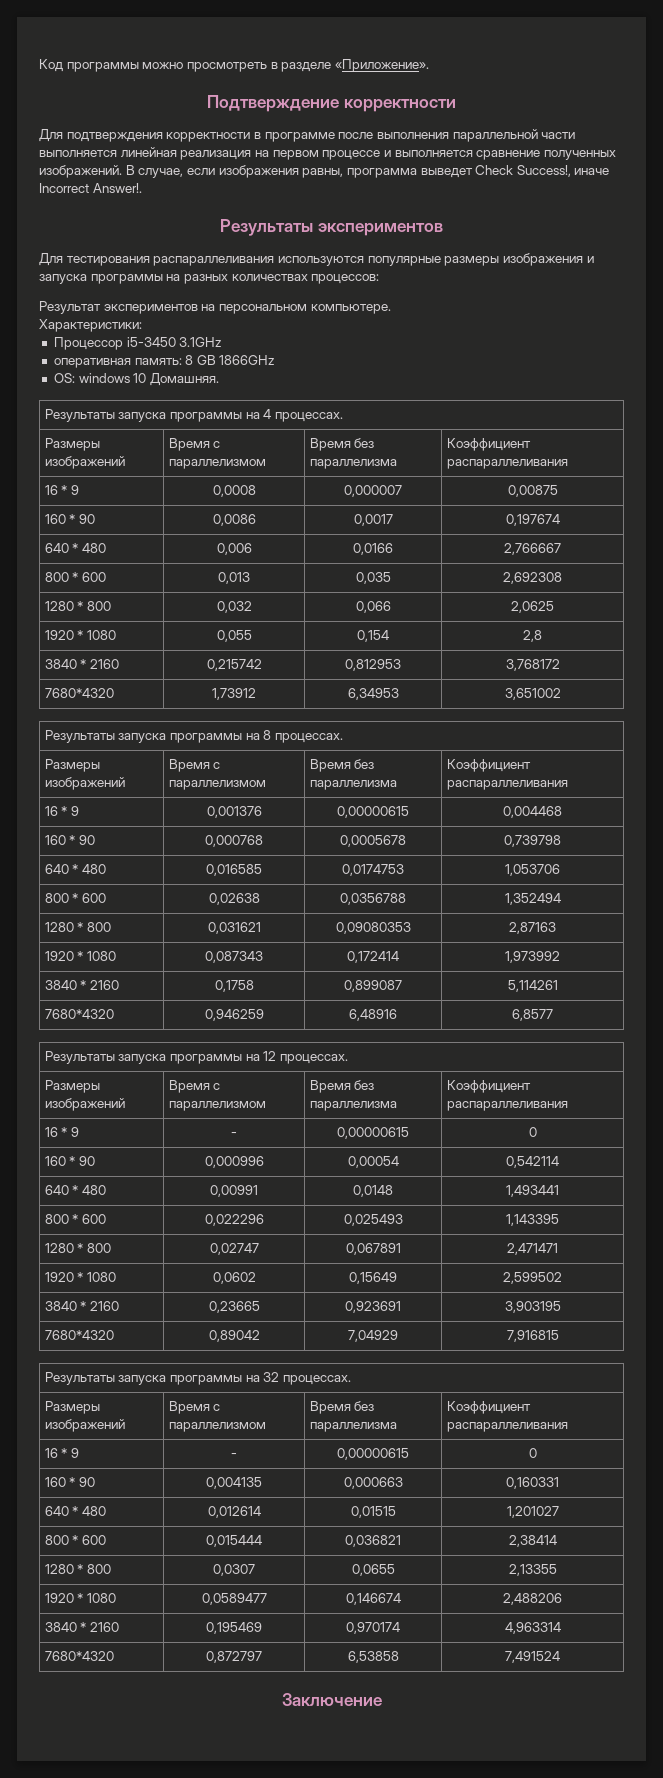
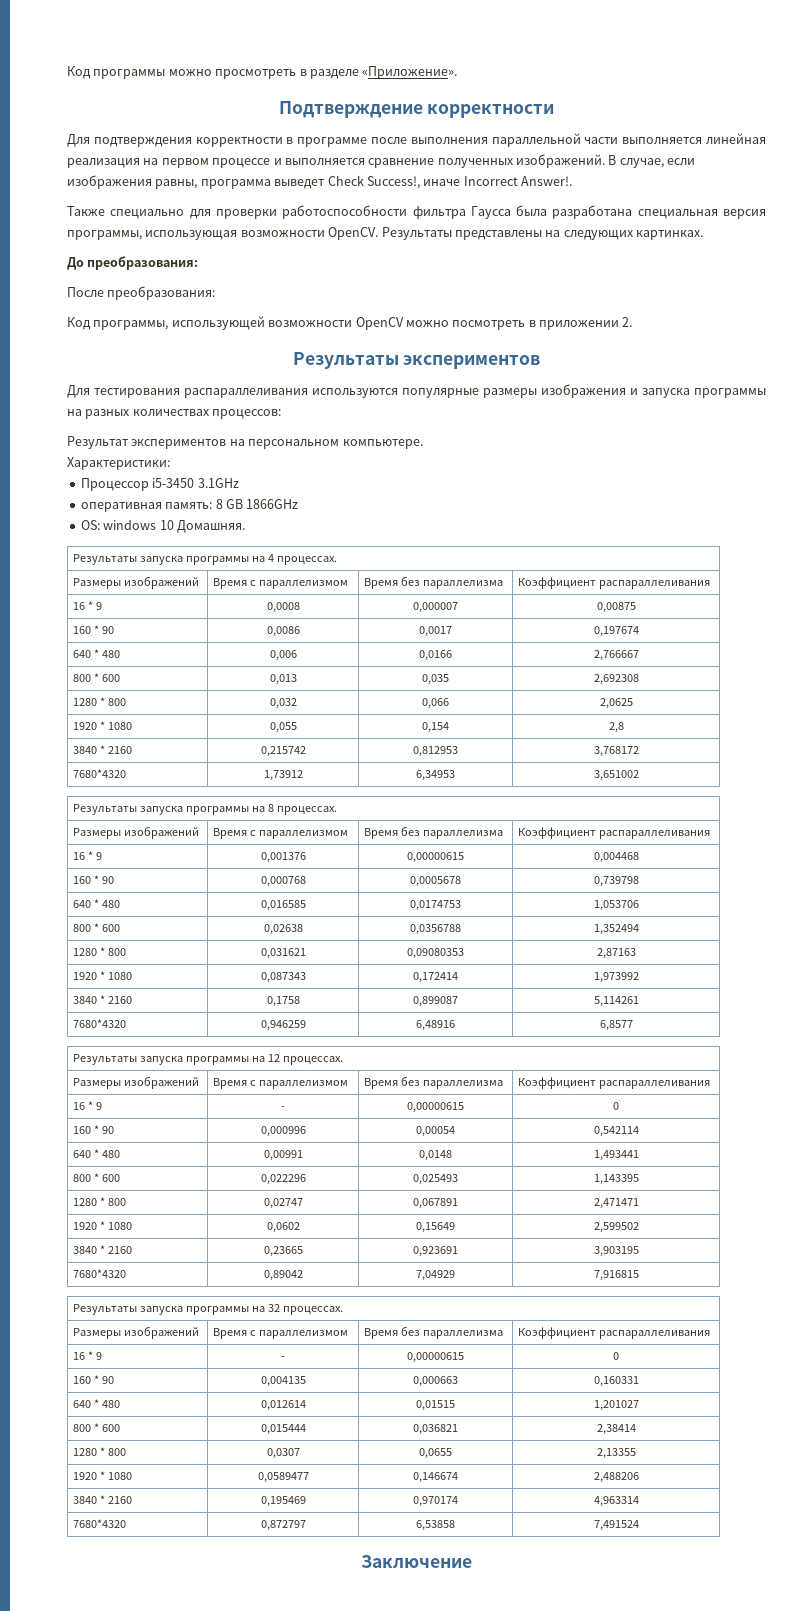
(142, 188) none -> [67,205,766,219] [67,227,703,240] [67,256,199,270] [67,286,216,300] [67,316,633,330] // Также специально для проверки работоспособности фильтра Гаусса была разработана специальная версия программы, использующая возможности OpenCV. Результаты представлены на следующих картинках. // До преобразования: // После преобразования: // Код программы, использующей возможности OpenCV можно посмотреть в приложении 2.

